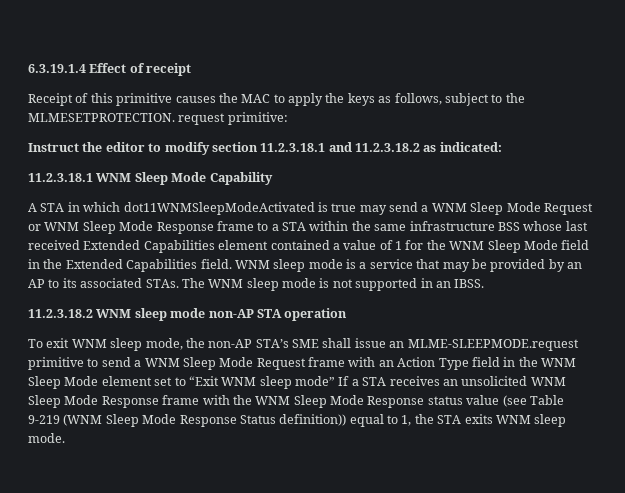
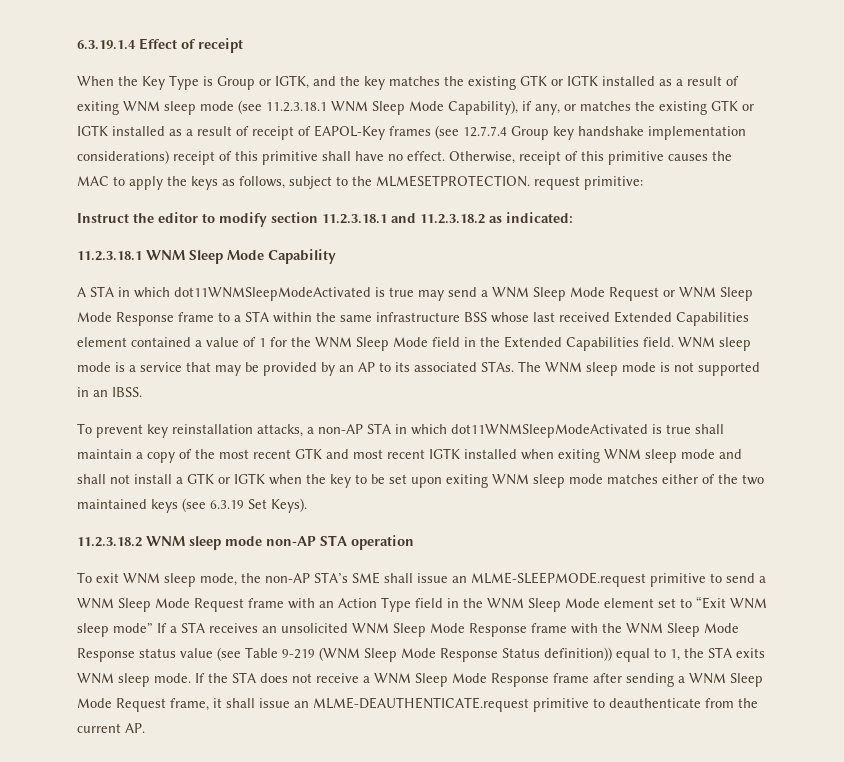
[28,93,73,106] Receipt -> [77,75,739,90] [77,100,754,115] [77,125,746,140] [77,150,561,165] When the Key Type is Group or IGTK, and the key matches the existing GTK or IGTK installed as a result of exiting WNM sleep mode (see 11.2.3.18.1 WNM Sleep Mode Capability), if any, or matches the existing GTK or IGTK installed as a result of receipt of EAPOL-Key frames (see 12.7.7.4 Group key handshake implementation considerations) receipt of this primitive shall have no effect. Otherwise, receipt
(485, 283) none -> [77,423,724,438] [77,448,742,463] [77,473,764,488] [77,498,307,513] // To prevent key reinstallation attacks, a non-AP STA in which dot11WNMSleepModeActivated is true shall maintain a copy of the most recent GTK and most recent IGTK installed when exiting WNM sleep mode and shall not install a GTK or IGTK when the key to be set upon exiting WNM sleep mode matches either of the two maintained keys (see 6.3.19 Set Keys).
(65, 438) none -> [195,672,763,687] [77,697,758,712] [77,723,145,733] If the STA does not receive a WNM Sleep Mode Response frame after sending a WNM Sleep Mode Request frame, it shall issue an MLME-DEAUTHENTICATE.request primitive to deauthenticate from the current AP.

